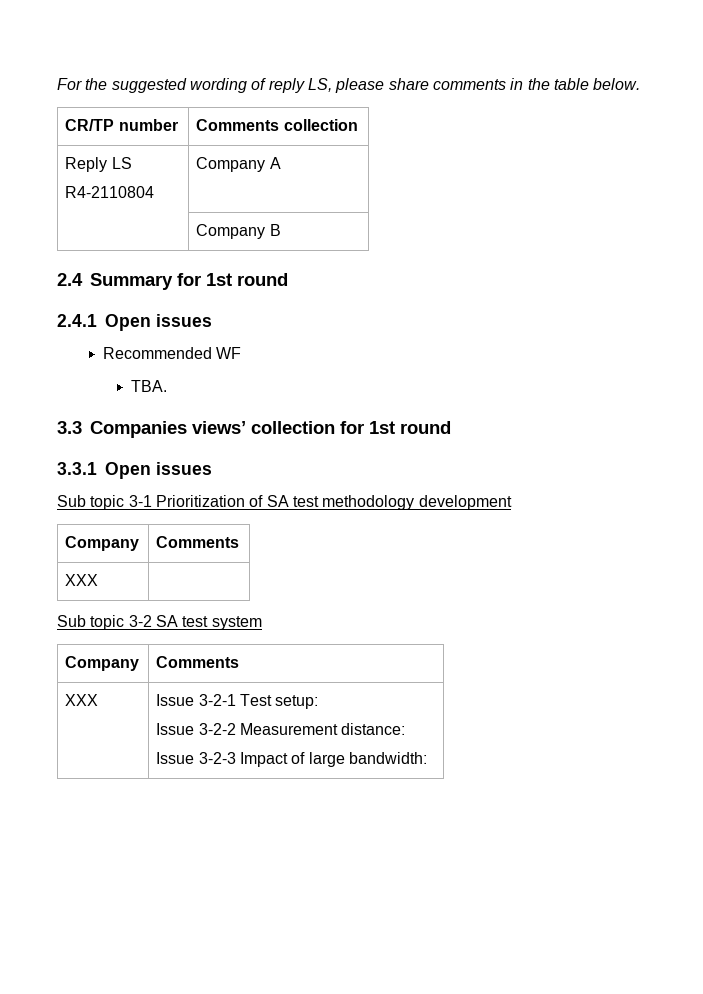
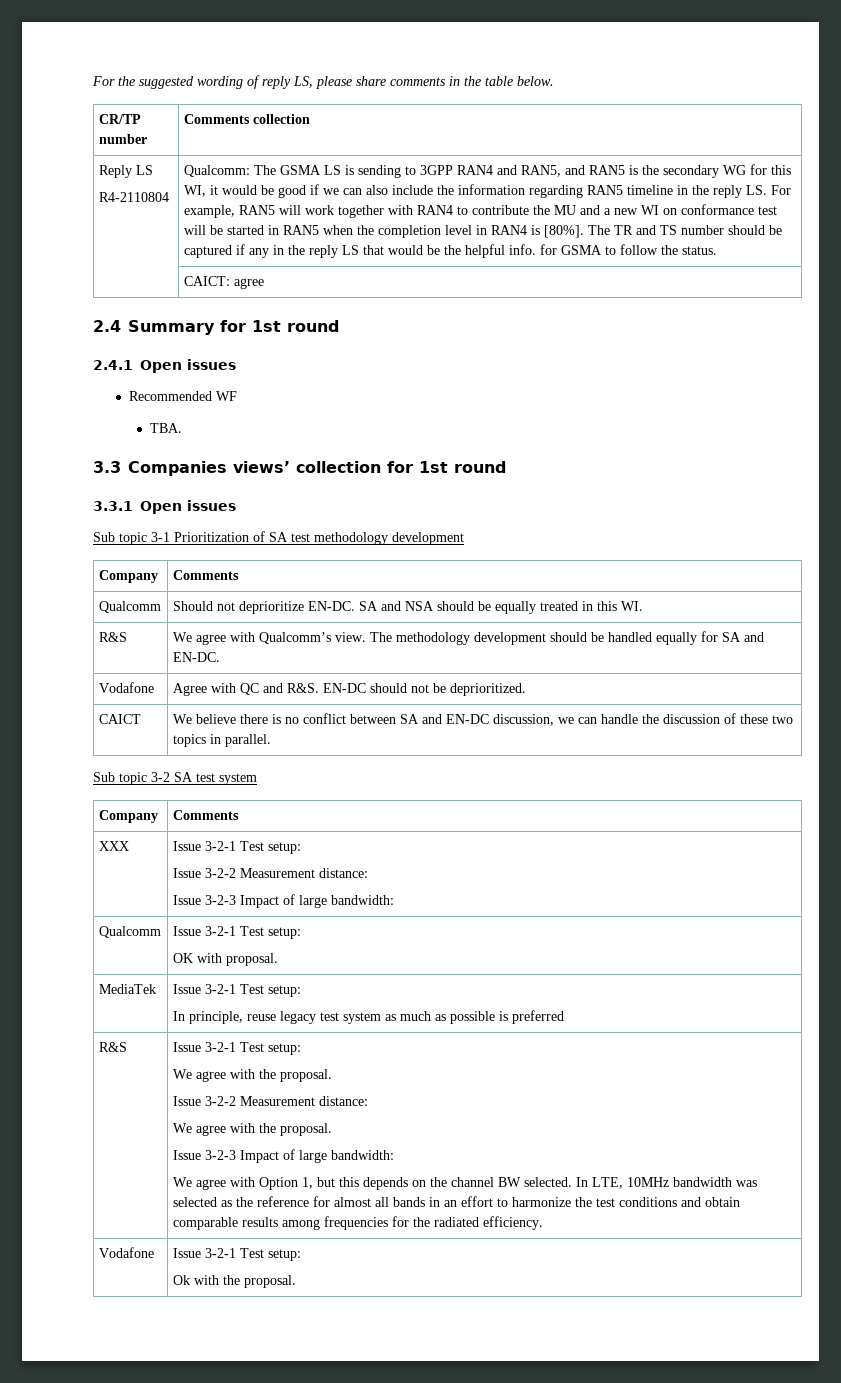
[196,157,281,172] [196,224,281,239] Company A // | Company B -> [183,164,791,178] [183,184,791,198] [183,204,777,218] [183,225,782,238] [183,244,717,258] [183,276,264,289] Qualcomm: The GSMA LS is sending to 3GPP RAN4 and RAN5, and RAN5 is the secondary WG for this WI, it would be good if we can also include the information regarding RAN5 timeline in the reply LS. For example, RAN5 will work together with RAN4 to contribute the MU and a new WI on conformance test will be started in RAN5 when the completion level in RAN4 is [80%]. The TR and TS number should be captured if any in the reply LS that would be the helpful info. for GSMA to follow the status. // | CAICT: agree
[65,574,99,586] XXX | -> [98,601,161,613] [172,601,643,614] [98,632,127,642] [172,631,764,645] [172,652,220,662] [98,682,154,693] [172,683,526,696] [98,714,141,724] [172,713,793,726] [172,734,271,747] Qualcomm | Should not deprioritize EN-DC. SA and NSA should be equally treated in this WI. // R&S | We agree with Qualcomm’s view. The methodology development should be handled equally for SA and EN-DC. // Vodafone | Agree with QC and R&S. EN-DC should not be deprioritized. // CAICT | We believe there is no conflict between SA and EN-DC discussion, we can handle the discussion of these two topics in parallel.
(428, 758) none -> [98,926,161,938] [172,926,301,939] [172,953,278,966] [98,984,156,994] [172,984,301,997] [172,1010,564,1024] [98,1042,127,1052] [172,1042,301,1055] [172,1069,332,1082] [172,1096,368,1106] [172,1123,332,1136] [172,1149,394,1163] [172,1177,757,1190] [172,1196,740,1207] [172,1216,543,1230] [98,1247,154,1258] [172,1248,301,1261] [172,1275,296,1288] // Qualcomm | Issue 3-2-1 Test setup: // OK with proposal. // MediaTek | Issue 3-2-1 Test setup: // In principle, reuse legacy test system as much as possible is preferred // R&S | Issue 3-2-1 Test setup: // We agree with the proposal. // Issue 3-2-2 Measurement distance: // We agree with the proposal. // Issue 3-2-3 Impact of large bandwidth: // We agree with Option 1, but this depends on the channel BW selected. In LTE, 10MHz bandwidth was selected as the reference for almost all bands in an effort to harmonize the test conditions and obtain comparable results among frequencies for the radiated efficiency. // Vodafone | Issue 3-2-1 Test setup: // Ok with the proposal.

